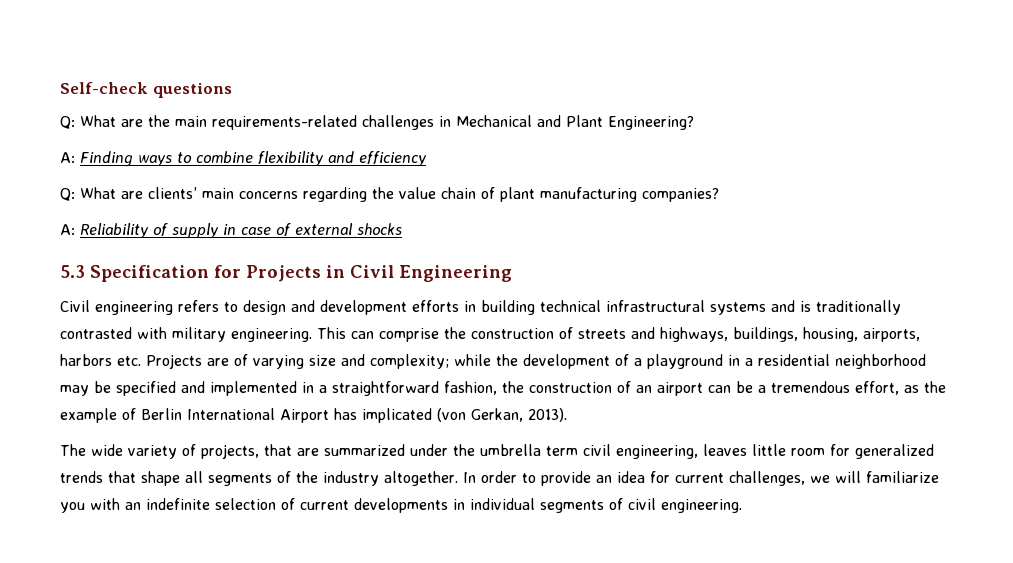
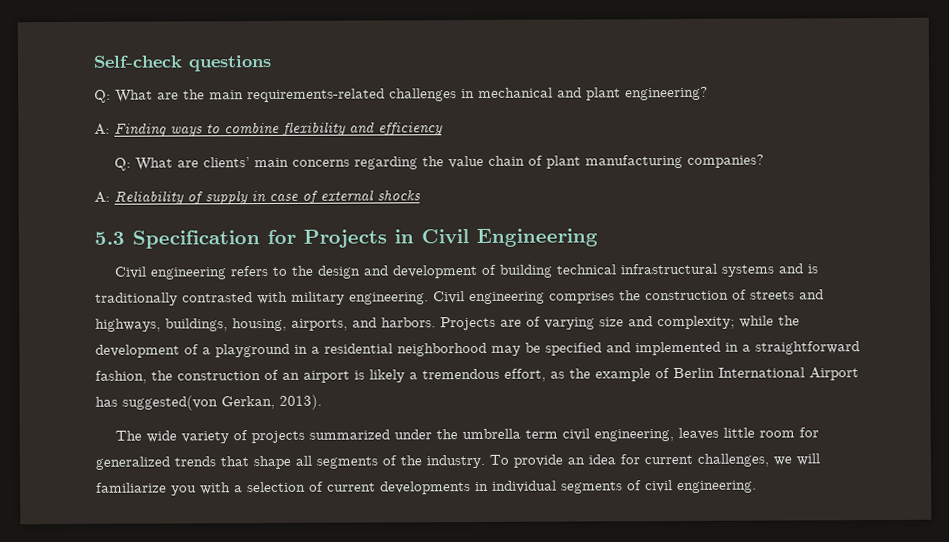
[456,115,694,130] Mechanical and Plant Engineering? -> [478,86,708,101] mechanical and plant engineering?
(238, 307) none -> [290,265,314,276] the
[412,300,476,312] efforts in -> [480,264,497,275] of
[317,327,439,342] This can comprise -> [433,291,615,305] Civil engineering comprises
[60,354,141,366] harbors etc. -> [352,317,436,328] and harbors.
[708,381,753,393] can be -> [354,369,405,383] is likely
[362,408,466,423] implicated (von -> [122,395,218,411] suggested(von
[201,444,319,459] projects, that are -> [250,430,305,444] projects
[323,471,536,486] industry altogether. In order to -> [426,454,509,469] industry. To
[125,498,210,510] an indefinite -> [234,485,243,493] a

